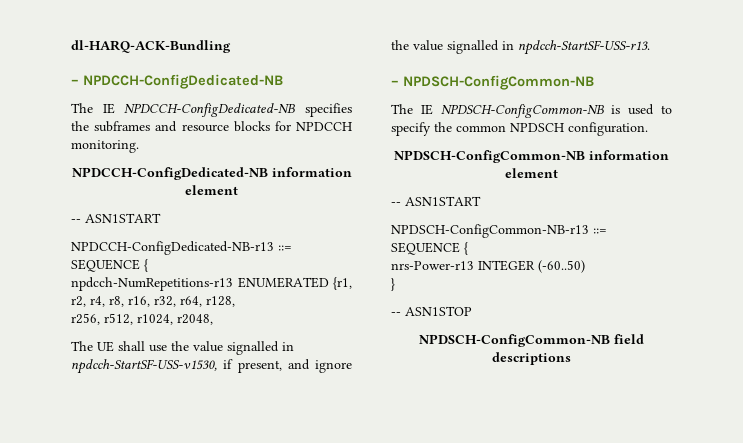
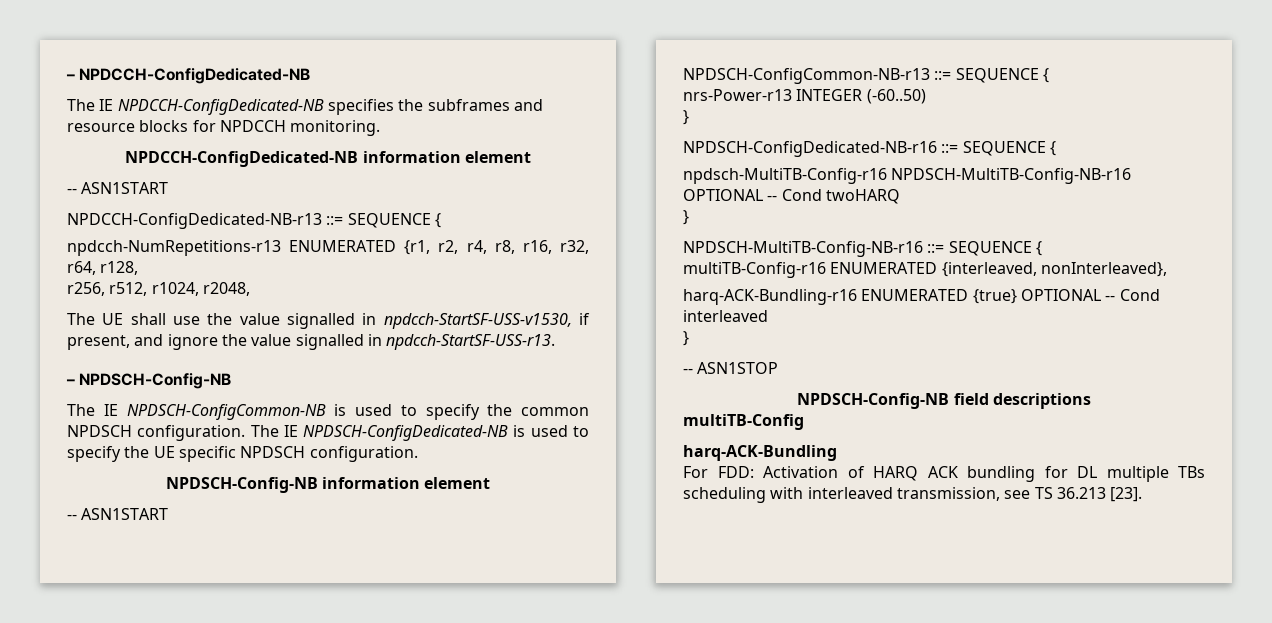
[71,40,231,53] dl-HARQ-ACK-Bundling // -> (66, 77) none
[403,75,594,90] NPDSCH-ConfigCommon-NB -> [79,373,232,389] NPDSCH-Config-NB
[394,150,585,163] // NPDSCH-ConfigCommon-NB -> [250,425,589,441] [67,446,418,462] [165,477,318,493] The IE NPDSCH-ConfigDedicated-NB is used to specify the UE specific NPDSCH configuration. // NPDSCH-Config-NB
(395, 284) none -> [683,141,1056,157] [683,168,1132,184] [683,189,900,204] [683,210,689,225] [683,241,1042,257] [683,262,1167,278] [683,289,1160,305] [683,310,768,322] [683,331,689,346] // NPDSCH-ConfigDedicated-NB-r16 ::= SEQUENCE { // npdsch-MultiTB-Config-r16 NPDSCH-MultiTB-Config-NB-r16 OPTIONAL -- Cond twoHARQ // } // NPDSCH-MultiTB-Config-NB-r16 ::= SEQUENCE { // multiTB-Config-r16 ENUMERATED {interleaved, nonInterleaved}, // harq-ACK-Bundling-r16 ENUMERATED {true} OPTIONAL -- Cond interleaved // }
[419,334,610,347] NPDSCH-ConfigCommon-NB -> [797,393,950,409] NPDSCH-Config-NB
(571, 358) none -> [683,414,804,430] [683,445,837,461] [683,466,1205,482] [683,487,1143,503] // multiTB-Config // harq-ACK-Bundling // For FDD: Activation of HARQ ACK bundling for DL multiple TBs scheduling with interleaved transmission, see TS 36.213 [23].

